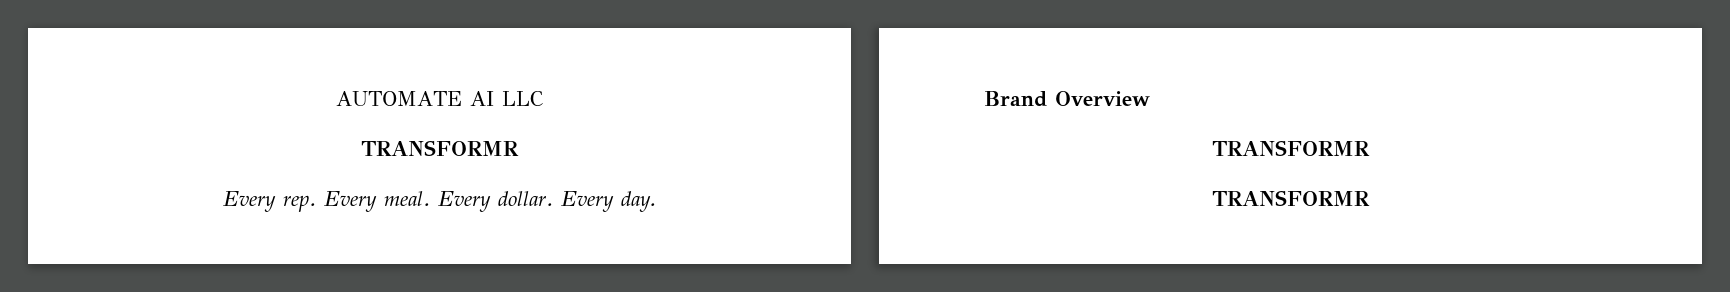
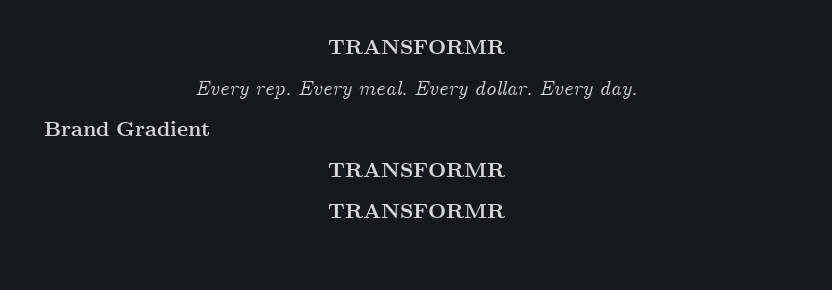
[336,91,543,106] AUTOMATE AI LLC // -> (327, 46) none
[1055,91,1150,106] Overview -> [116,121,210,136] Gradient

